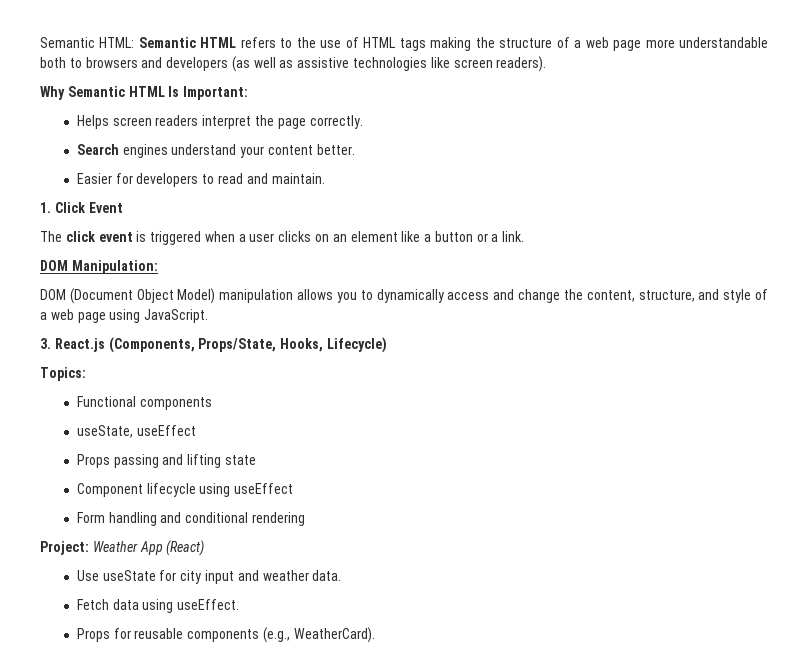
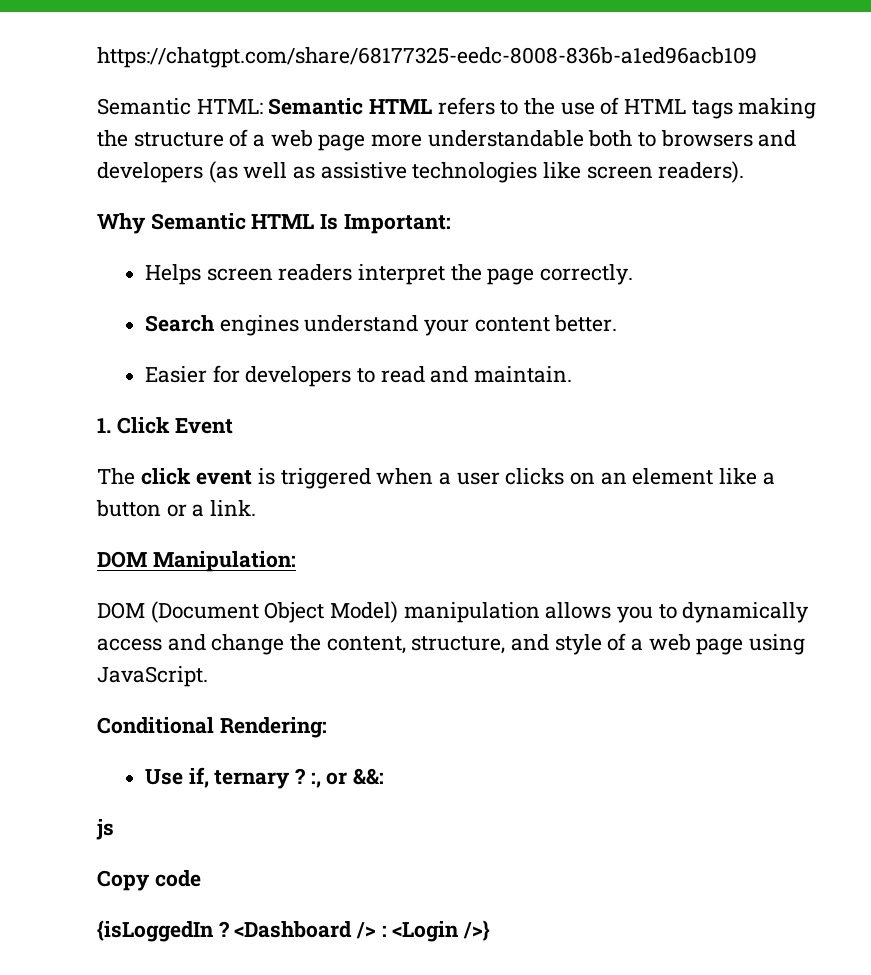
(40, 42) none -> [97,47,757,68] https://chatgpt.com/share/68177325-eedc-8008-836b-a1ed96acb109 //
[40,337,387,353] [40,367,86,381] [76,396,212,410] [76,425,196,438] [76,454,257,468] [76,483,294,497] [76,512,306,526] [40,540,205,556] [76,570,342,584] [76,599,240,613] [76,627,375,643] 3. React.js (Components, Props/State, Hooks, Lifecycle) // Topics: // Functional components // useState, useEffect // Props passing and lifting state // Component lifecycle using useEffect // Form handling and conditional rendering // Project: Weather App (React) // Use useState for city input and weather data. // Fetch data using useEffect. // Props for reusable components (e.g., WeatherCard). -> [97,717,327,738] [144,767,385,789] [96,819,114,840] [97,870,201,891] [97,920,491,942] Conditional Rendering: // Use if, ternary ? :, or &&: // js // Copy code // {isLoggedIn ? <Dashboard /> : <Login />}

